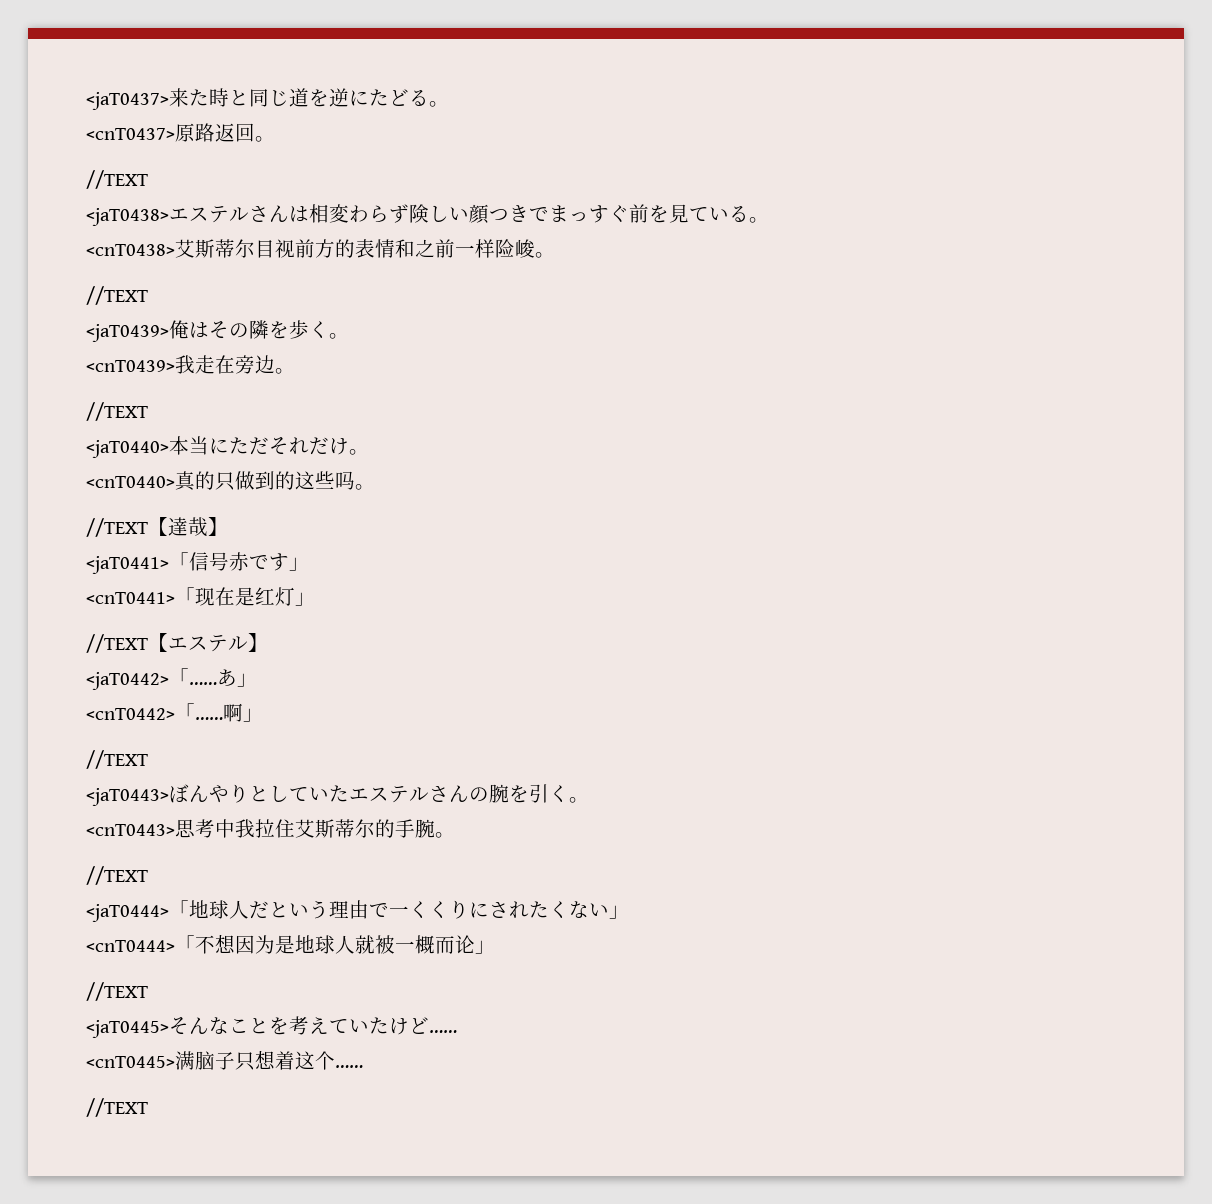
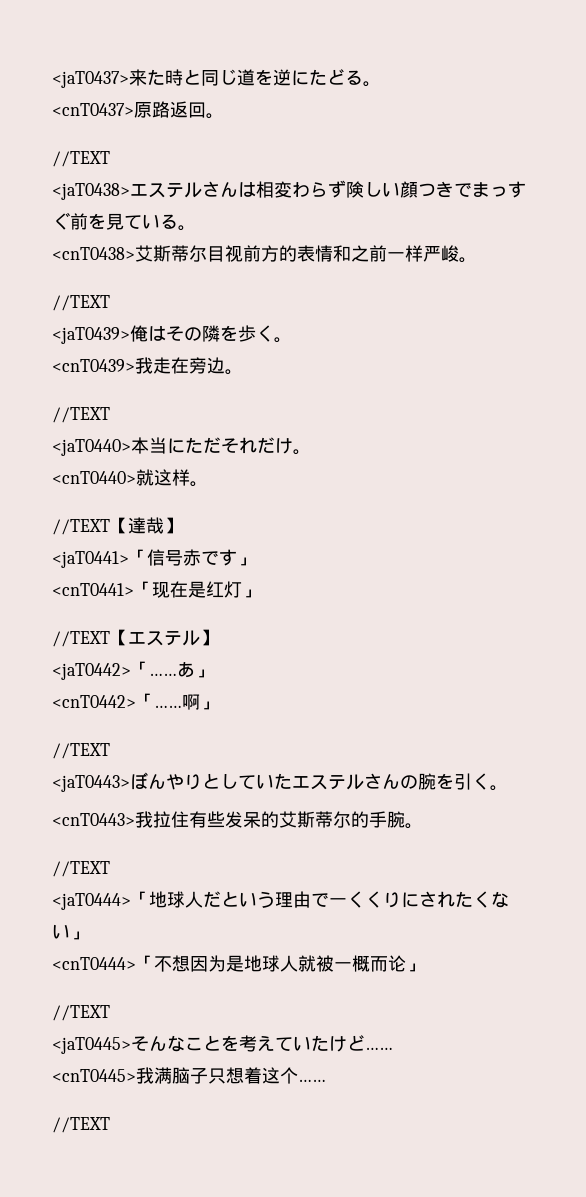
[495,239,515,258] 险 -> [423,246,441,262] 严
[175,471,355,491] 真的只做到的这些吗 -> [136,469,190,486] 就这样
[175,819,295,838] 思考中我拉住 -> [135,811,279,828] 我拉住有些发呆的
(175, 1062) none -> [136,1067,154,1084] 我

